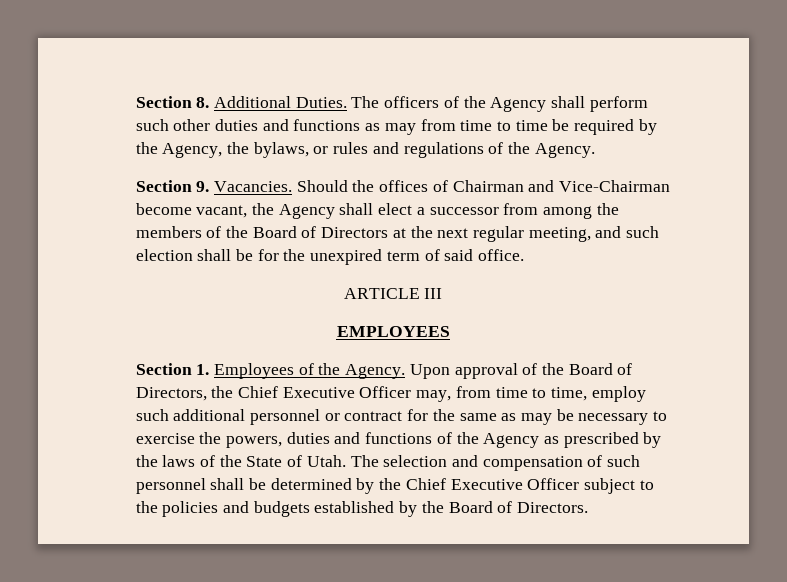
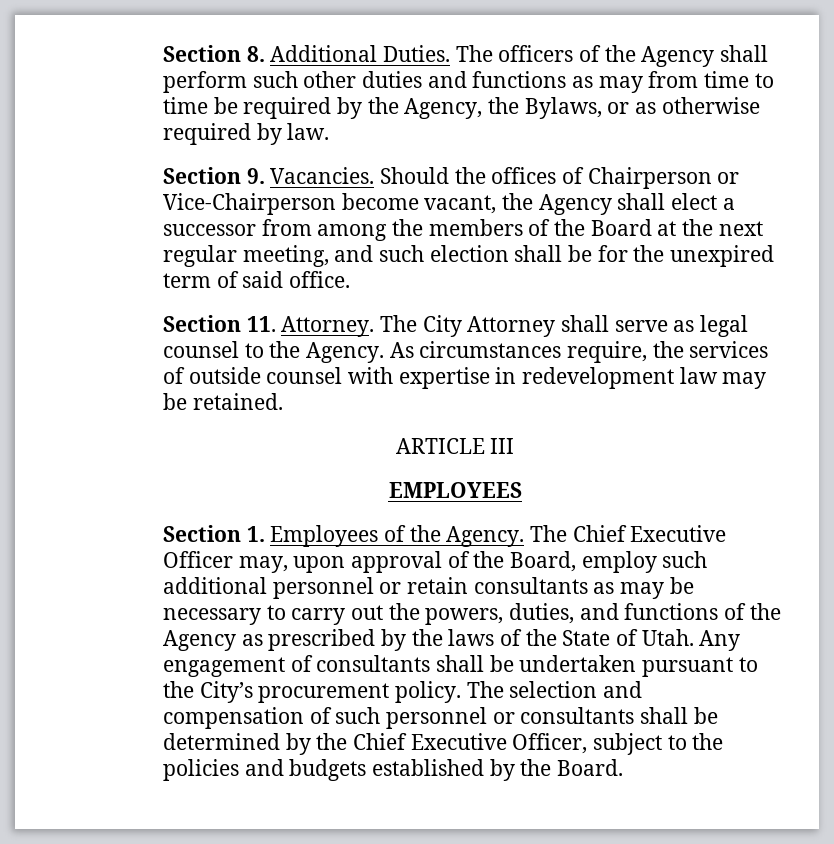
[253,142,595,158] bylaws, or rules and regulations of the Agency. -> [524,97,760,119] [162,123,330,145] Bylaws, or as otherwise required by law.
[452,180,671,192] Chairman and Vice-Chairman -> [587,167,740,189] [162,193,336,215] Chairperson or Vice-Chairperson
[301,226,389,238] of Directors -> (652, 227) none
(525, 255) none -> [162,315,748,337] [162,341,769,363] [162,367,767,389] [162,393,283,410] // Section 11. Attorney. The City Attorney shall serve as legal counsel to the Agency. As circumstances require, the services of outside counsel with expertise in redevelopment law may be retained.
[409,363,633,379] [135,386,588,402] Upon approval of the Board of Directors, the Chief Executive Officer may, from time to time, -> [529,525,727,542] [162,551,576,573] The Chief Executive Officer may, upon approval of the Board,
[344,409,497,421] contract for the same -> [406,577,588,594] retain consultants
[135,433,195,444] exercise -> [291,605,383,625] carry out
[286,432,330,444] duties -> [508,603,574,624] duties,
(346, 461) none -> [699,630,741,651] [162,655,758,677] [162,681,461,703] Any engagement of consultants shall be undertaken pursuant to the City’s procurement policy.
(206, 486) none -> [492,707,635,724] or consultants
[527,478,580,490] Officer -> [512,733,588,754] Officer,
[448,501,589,513] Board of Directors. -> [556,759,623,776] Board.

